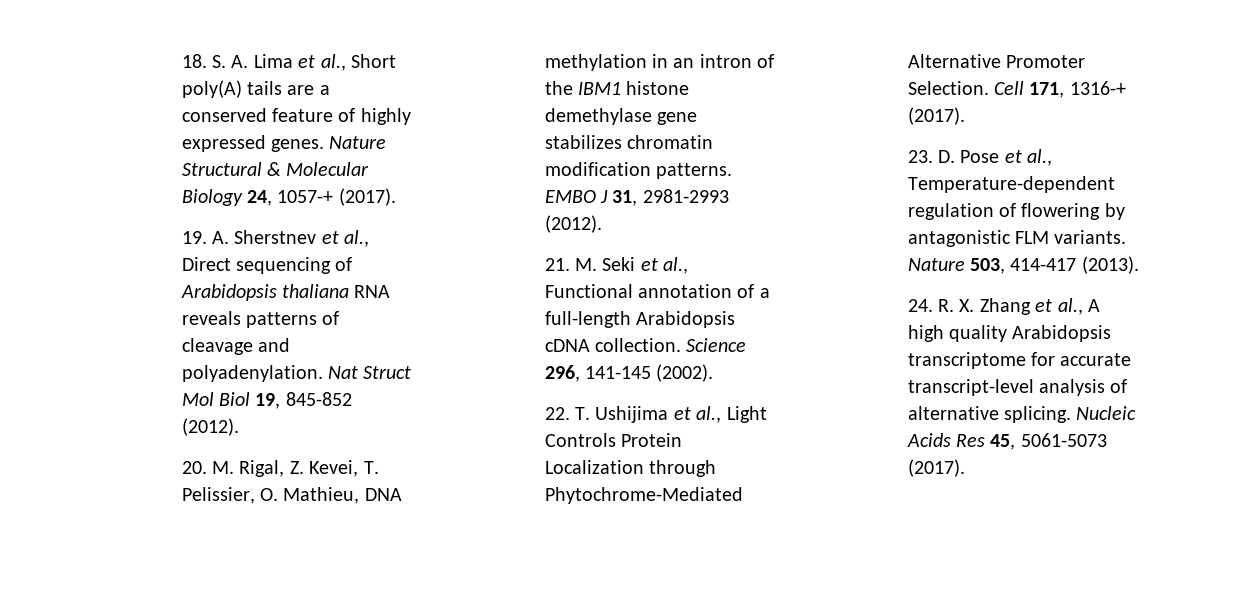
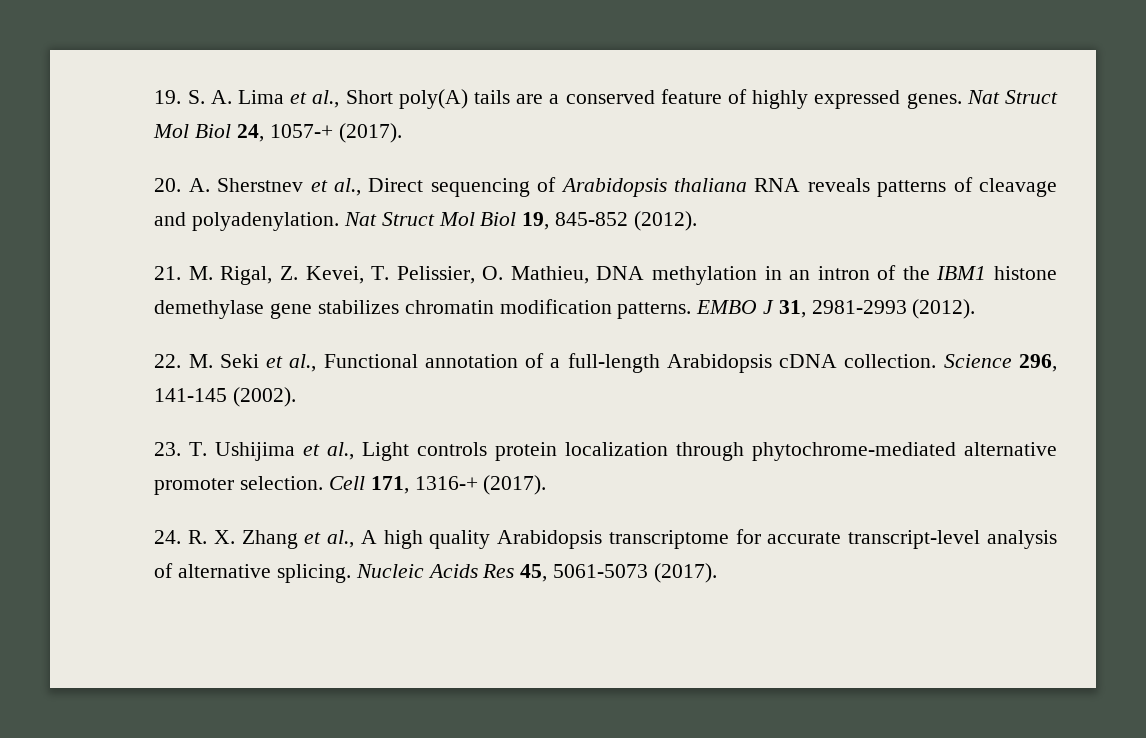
[181,54,207,68] 18. -> [154,90,182,104] 19.
[329,136,387,149] [181,162,370,176] [181,189,243,206] Nature Structural & Molecular Biology -> [966,90,1058,104] [153,124,232,138] Nat Struct Mol Biol
[181,231,207,244] 19. -> [154,178,182,192] 20.
[181,461,207,474] 20. -> [154,266,182,280] 21.
[544,258,570,271] 21. -> [154,354,182,368] 22.
[544,407,570,420] 22. -> [154,442,182,456] 23.
[544,433,682,447] [544,460,716,477] [544,487,743,504] [907,54,1085,68] [907,81,1126,98] [907,107,965,125] [907,149,1053,166] [907,176,1115,193] [907,203,1125,220] [907,230,1127,247] [907,256,1139,274] Controls Protein Localization through Phytochrome-Mediated Alternative Promoter Selection. Cell 171, 1316-+ (2017). // 23. D. Pose et al., Temperature-dependent regulation of flowering by antagonistic FLM variants. Nature 503, 414-417 (2013). -> [417,442,1058,461] [154,475,547,495] controls protein localization through phytochrome-mediated alternative promoter selection. Cell 171, 1316-+ (2017).

